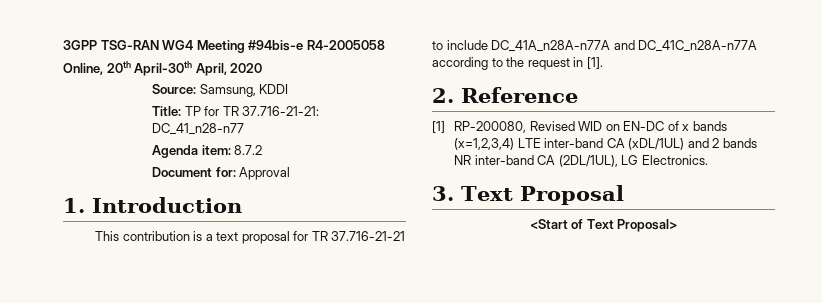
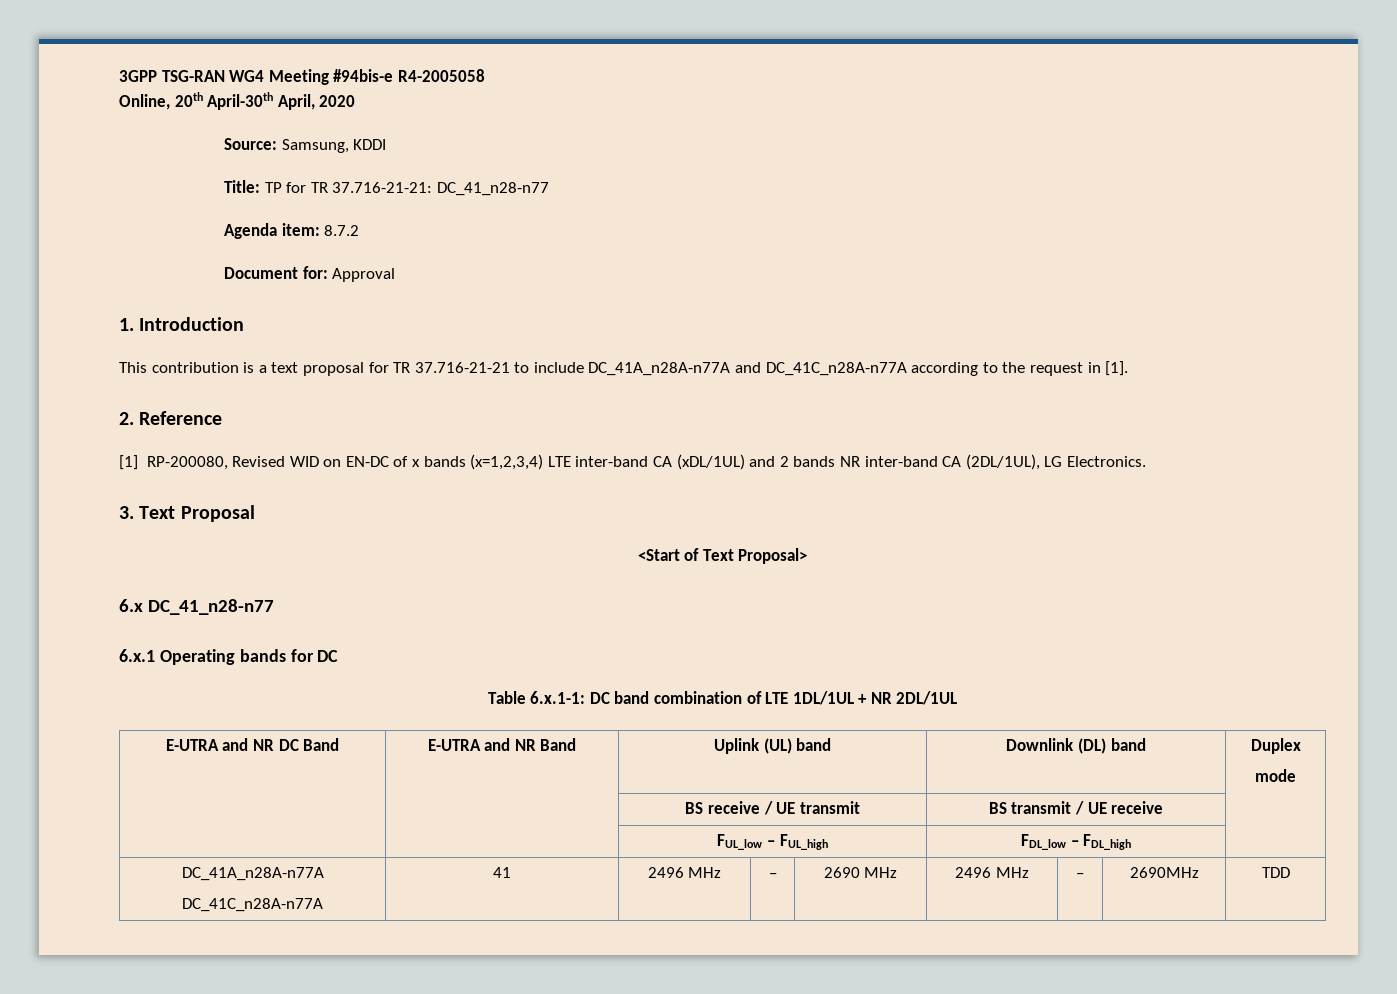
(678, 225) none -> [119,599,274,615] [119,649,339,665] [487,691,958,705] [165,738,340,751] [427,738,577,751] [713,738,832,754] [1006,738,1146,754] [1250,738,1301,754] [1255,769,1296,782] [685,801,860,815] [988,801,1164,815] [717,834,828,850] [1020,834,1132,850] [181,867,324,881] [182,898,323,912] [493,867,511,878] [647,867,722,878] [768,873,777,878] [823,867,898,878] [955,867,1029,878] [1076,873,1084,878] [1129,867,1199,878] [1261,867,1290,878] // 6.x DC_41_n28-n77 // 6.x.1 Operating bands for DC // Table 6.x.1-1: DC band combination of LTE 1DL/1UL + NR 2DL/1UL // E-UTRA and NR DC Band | E-UTRA and NR Band | Uplink (UL) band | Downlink (DL) band | Duplex // mode // | | BS receive / UE transmit | BS transmit / UE receive | // | | FUL_low – FUL_high | FDL_low – FDL_high | // DC_41A_n28A-n77A // DC_41C_n28A-n77A | 41 | 2496 MHz | – | 2690 MHz | 2496 MHz | – | 2690MHz | TDD

